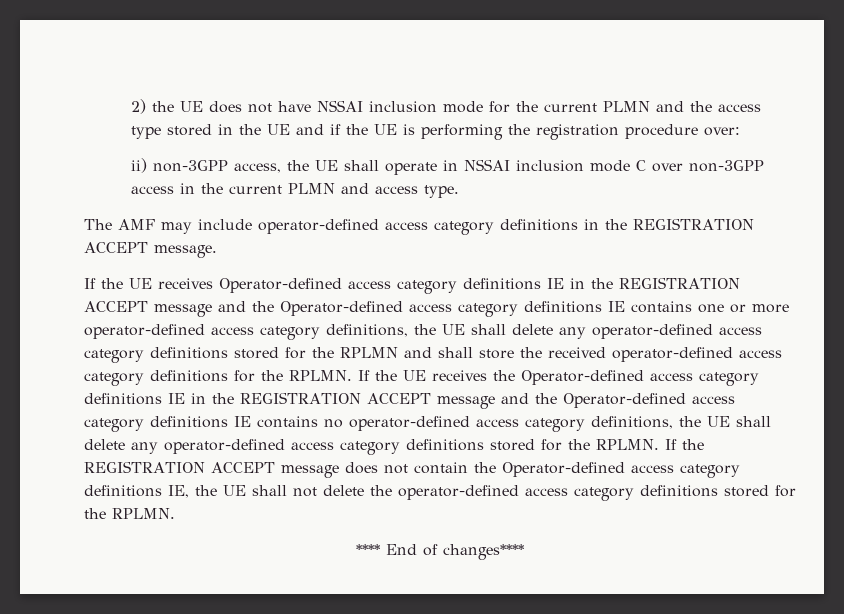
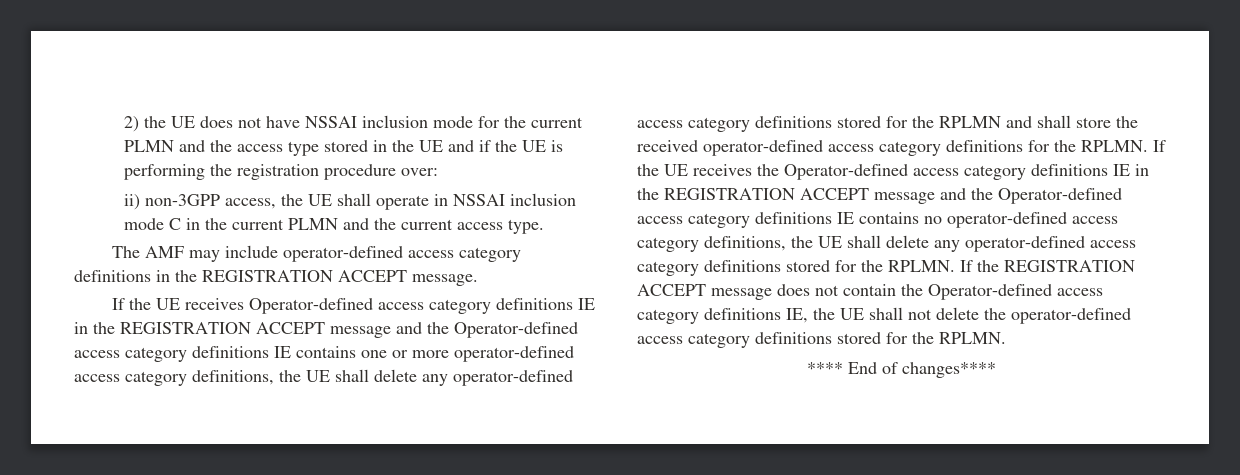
[652,160,765,172] [131,186,175,194] over non-3GPP access -> (182, 224) none
(370, 188) none -> [374,218,454,230] the current

